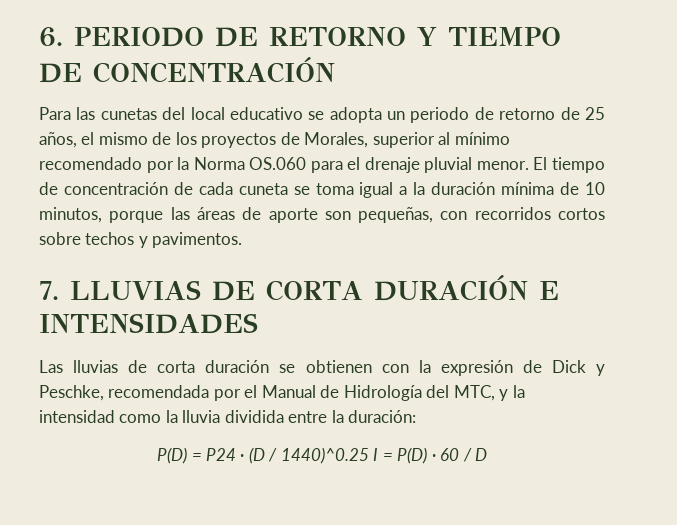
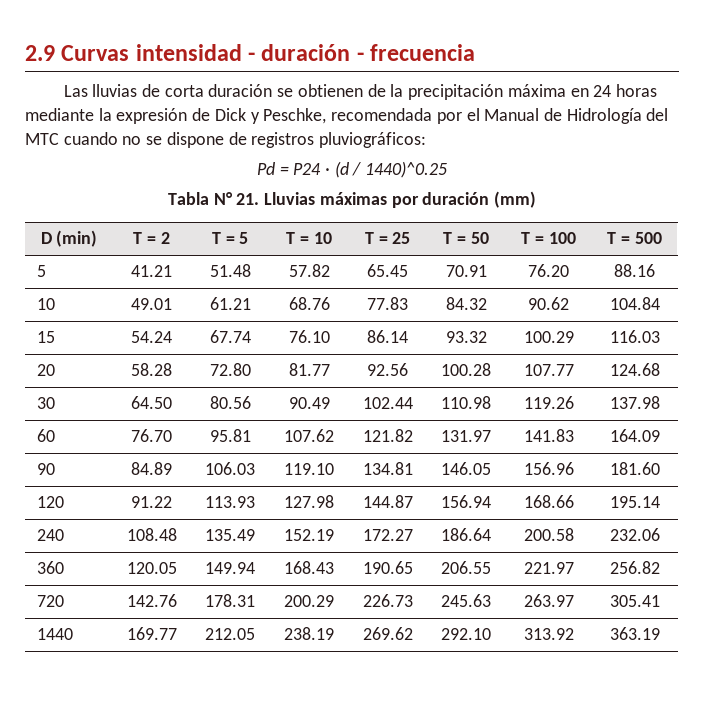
[39,27,561,47] [39,57,335,83] [39,107,606,123] [39,132,510,148] [39,157,605,173] [39,182,605,198] [39,207,606,223] [39,232,243,248] [39,275,559,301] [39,313,258,334] 6. PERIODO DE RETORNO Y TIEMPO DE CONCENTRACIÓN // Para las cunetas del local educativo se adopta un periodo de retorno de 25 años, el mismo de los proyectos de Morales, superior al mínimo recomendado por la Norma OS.060 para el drenaje pluvial menor. El tiempo de concentración de cada cuneta se toma igual a la duración mínima de 10 minutos, porque las áreas de aporte son pequeñas, con recorridos cortos sobre techos y pavimentos. // 7. LLUVIAS DE CORTA DURACIÓN E INTENSIDADES -> [25,44,476,61] 2.9 Curvas intensidad - duración - frecuencia
[381,364,409,373] con -> [367,84,657,100] [25,108,94,121] de la precipitación máxima en 24 horas mediante
[453,385,525,401] [39,410,417,423] [157,447,188,464] MTC, y la intensidad como la lluvia dividida entre la duración: // P(D) -> [25,132,427,148] [256,162,275,175] MTC cuando no se dispone de registros pluviográficos: // Pd
[248,447,265,464] (D -> [334,161,349,178] (d
[373,447,487,464] I = P(D) · 60 / D -> [167,191,537,208] [40,230,98,247] [133,232,170,244] [211,232,249,244] [286,232,332,244] [364,232,411,244] [443,232,489,244] [521,232,576,244] [607,232,662,244] [36,265,46,277] [131,265,172,277] [209,264,251,277] [288,264,330,277] [367,264,408,277] [445,265,487,277] [528,264,569,277] [614,264,655,277] [36,298,55,310] [131,298,172,310] [209,297,251,310] [288,297,330,310] [367,297,408,310] [445,297,487,310] [528,297,569,310] [609,297,660,310] [36,331,55,343] [131,331,172,343] [209,330,251,343] [288,330,330,343] [367,330,408,343] [445,331,487,343] [523,331,574,343] [609,330,660,343] [36,364,55,376] [131,363,172,376] [209,363,251,376] [288,363,330,376] [367,363,408,376] [441,363,491,376] [523,364,574,376] [609,363,660,376] [36,397,55,409] [131,396,172,409] [209,396,251,409] [288,397,330,409] [362,397,413,409] [441,396,491,409] [523,396,574,409] [609,396,660,409] [36,429,55,442] [131,429,172,442] [209,429,251,442] [284,429,334,442] [362,429,413,442] [441,430,491,442] [523,429,574,442] [609,429,660,442] [36,463,55,475] [131,462,172,475] [205,462,255,475] [284,463,334,475] [362,462,413,475] [441,462,491,475] [523,462,574,475] [609,462,660,475] [36,496,64,508] [131,496,172,508] [205,496,255,508] [284,495,334,508] [362,495,413,508] [441,495,491,508] [523,495,574,508] [609,496,660,508] [36,529,64,541] [126,528,177,541] [205,529,255,541] [284,529,334,541] [362,529,413,541] [441,528,491,541] [523,528,574,541] [609,528,660,541] [36,561,64,574] [126,562,177,574] [205,562,255,574] [284,561,334,574] [362,561,413,574] [441,561,491,574] [523,562,574,574] [609,561,660,574] [36,595,64,607] [126,594,177,607] [205,594,255,607] [284,595,334,607] [362,594,413,607] [441,594,491,607] [523,594,574,607] [609,595,660,607] [36,628,73,640] [126,627,177,640] [205,628,255,640] [284,627,334,640] [362,627,413,640] [441,628,491,640] [523,628,574,640] [609,627,660,640] // Tabla N° 21. Lluvias máximas por duración (mm) // D (min) | T = 2 | T = 5 | T = 10 | T = 25 | T = 50 | T = 100 | T = 500 // 5 | 41.21 | 51.48 | 57.82 | 65.45 | 70.91 | 76.20 | 88.16 // 10 | 49.01 | 61.21 | 68.76 | 77.83 | 84.32 | 90.62 | 104.84 // 15 | 54.24 | 67.74 | 76.10 | 86.14 | 93.32 | 100.29 | 116.03 // 20 | 58.28 | 72.80 | 81.77 | 92.56 | 100.28 | 107.77 | 124.68 // 30 | 64.50 | 80.56 | 90.49 | 102.44 | 110.98 | 119.26 | 137.98 // 60 | 76.70 | 95.81 | 107.62 | 121.82 | 131.97 | 141.83 | 164.09 // 90 | 84.89 | 106.03 | 119.10 | 134.81 | 146.05 | 156.96 | 181.60 // 120 | 91.22 | 113.93 | 127.98 | 144.87 | 156.94 | 168.66 | 195.14 // 240 | 108.48 | 135.49 | 152.19 | 172.27 | 186.64 | 200.58 | 232.06 // 360 | 120.05 | 149.94 | 168.43 | 190.65 | 206.55 | 221.97 | 256.82 // 720 | 142.76 | 178.31 | 200.29 | 226.73 | 245.63 | 263.97 | 305.41 // 1440 | 169.77 | 212.05 | 238.19 | 269.62 | 292.10 | 313.92 | 363.19

